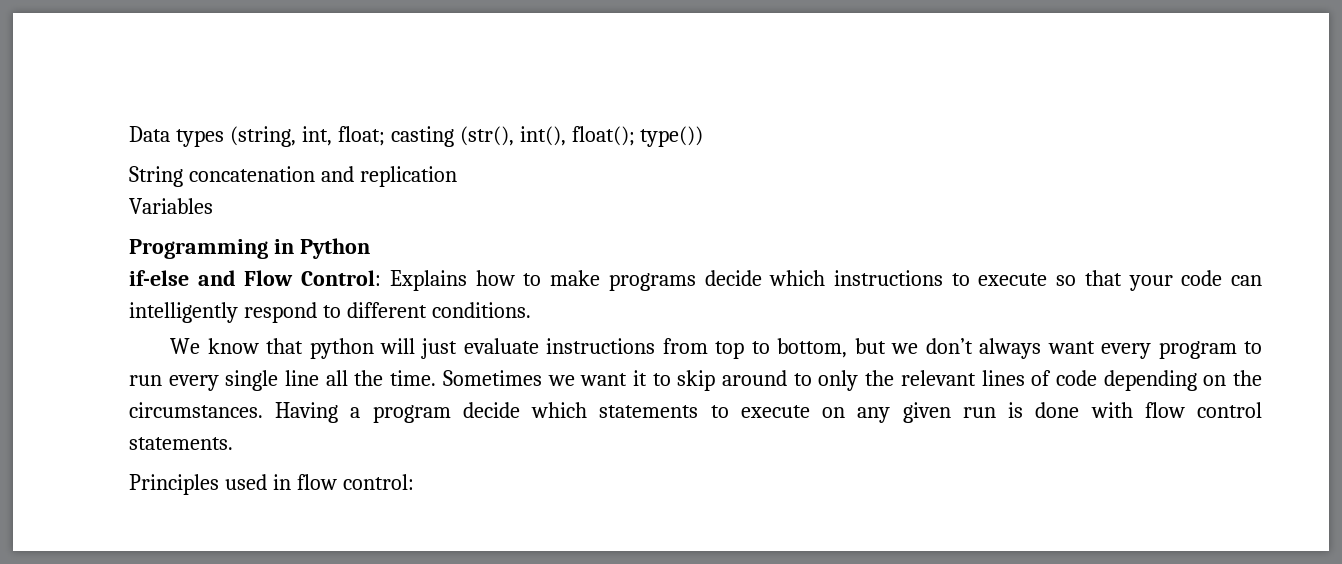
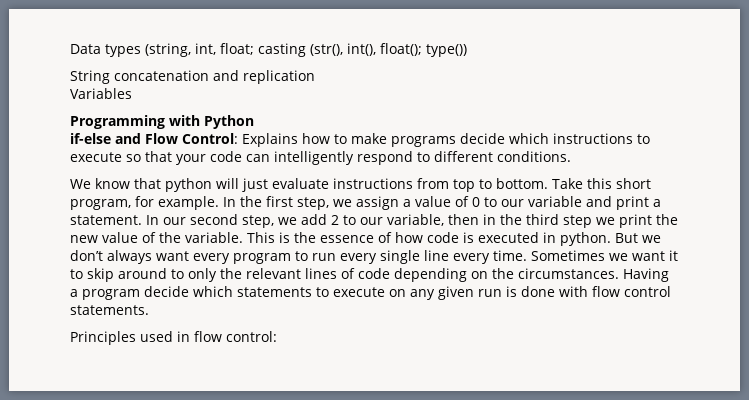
[273,239,294,254] in -> [169,115,200,126] with
[777,338,886,358] bottom, but -> [496,178,651,189] [70,196,661,210] [70,214,678,228] [70,232,638,246] bottom. Take this short program, for example. In the first step, we assign a value of 0 to our variable and print a statement. In our second step, we add 2 to our variable, then in the third step we print the new value of the variable. This is the essence of how code is executed in python. But
[325,370,384,386] all the -> [453,253,490,264] every

